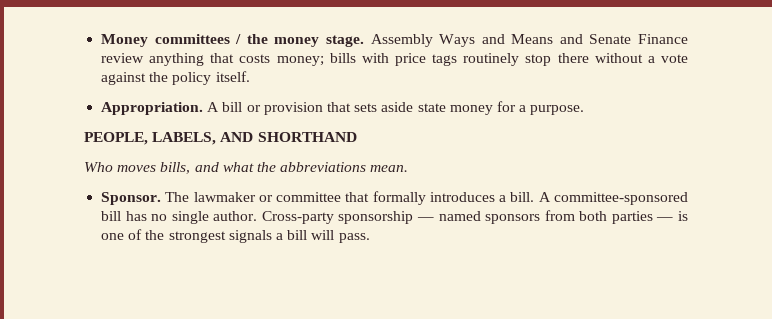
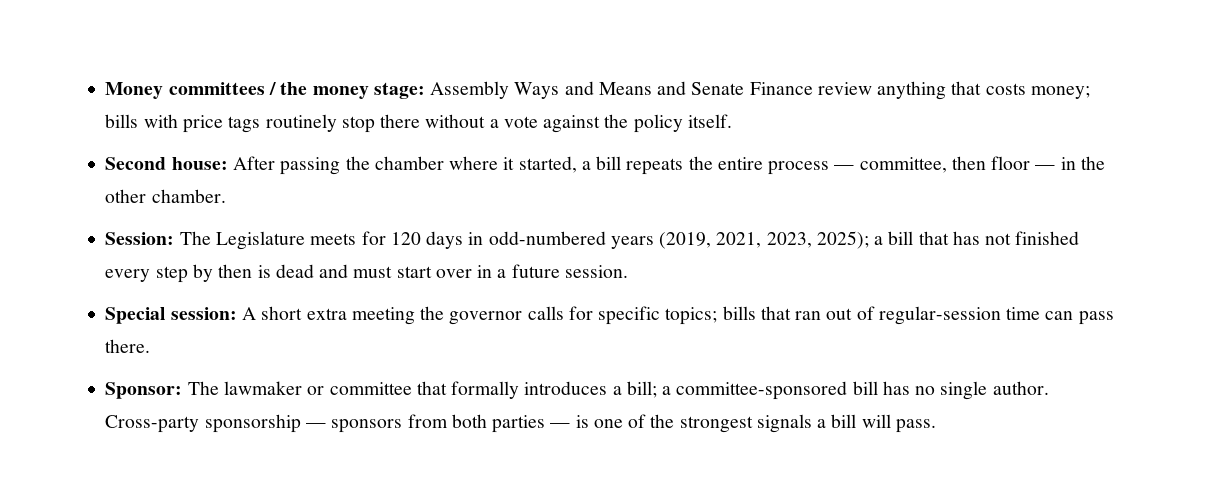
[325,35,364,47] stage. -> [373,82,425,99] stage:
[101,101,585,115] [84,132,357,145] [84,162,409,174] [101,192,162,205] Appropriation. A bill or provision that sets aside state money for a purpose. // PEOPLE, LABELS, AND SHORTHAND // Who moves bills, and what the abbreviations mean. // Sponsor. -> [105,156,1106,175] [105,189,226,203] [105,231,1080,250] [105,264,628,283] [105,306,1114,325] [105,339,151,353] [105,382,183,399] Second house: After passing the chamber where it started, a bill repeats the entire process — committee, then floor — in the other chamber. // Session: The Legislature meets for 120 days in odd-numbered years (2019, 2021, 2023, 2025); a bill that has not finished every step by then is dead and must start over in a future session. // Special session: A short extra meeting the governor calls for specific topics; bills that ran out of regular-session time can pass there. // Sponsor:
[510,192,551,202] bill. A -> [626,381,672,398] bill; a
[438,211,481,221] named -> (326, 425) none

